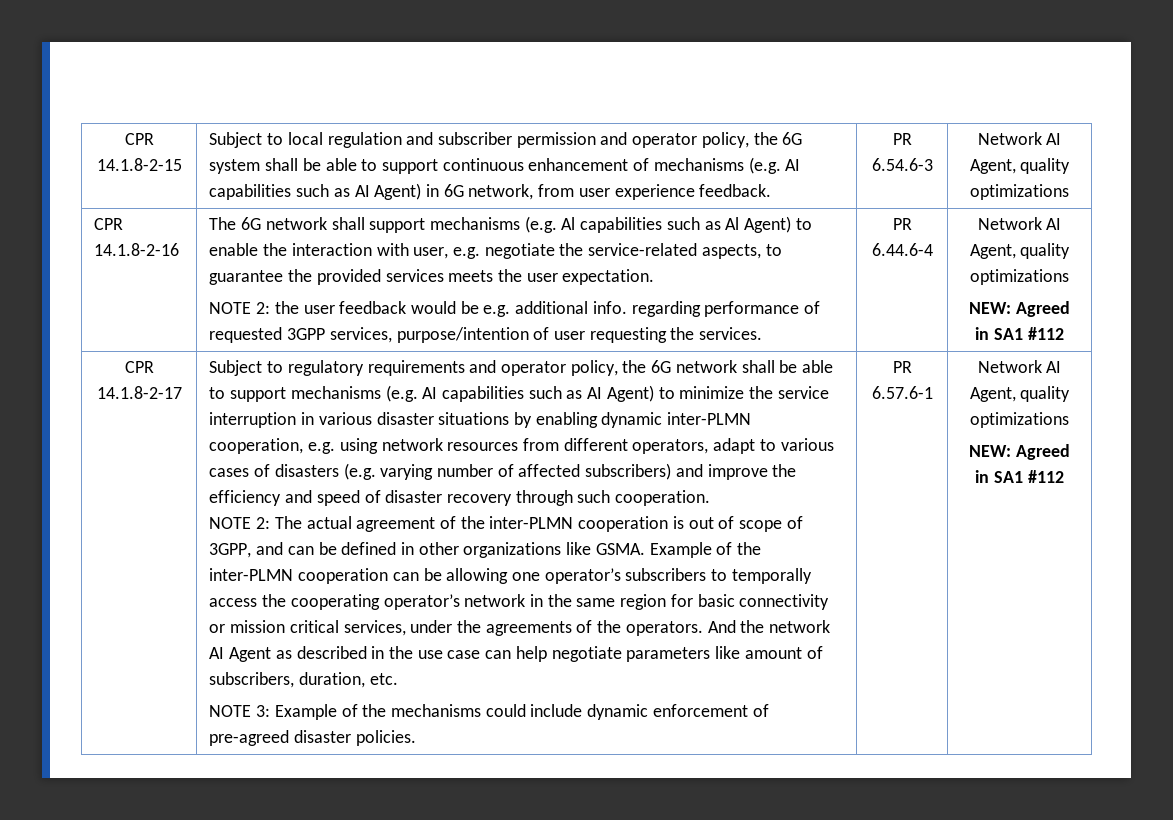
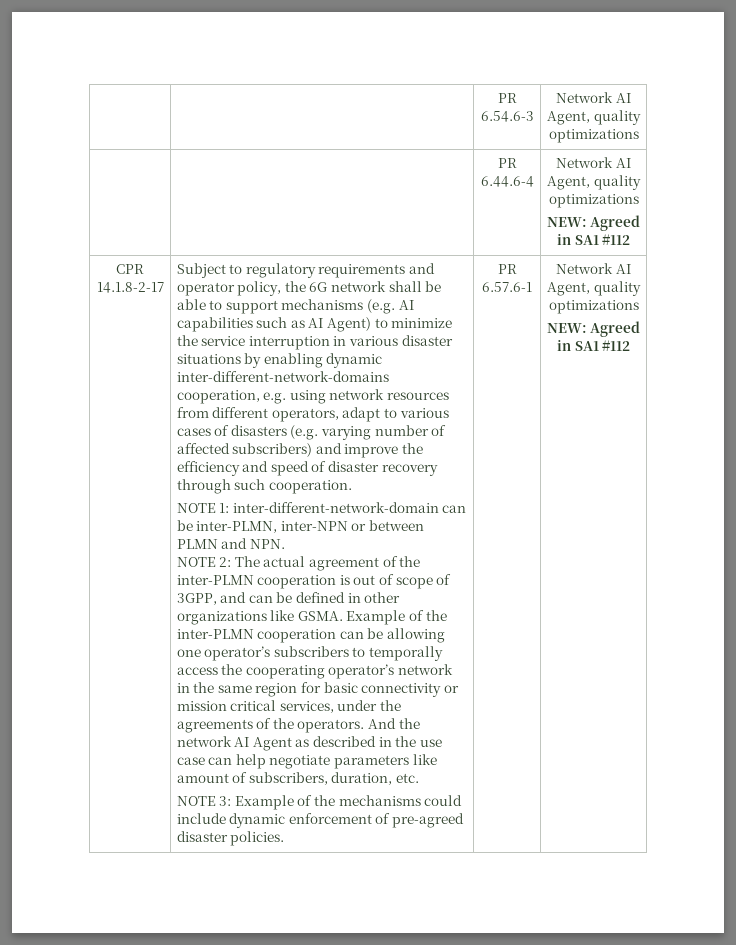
[124,133,154,145] [96,158,182,171] [209,132,803,148] [209,157,801,174] [209,183,772,200] CPR 14.1.8-2-15 | Subject to local regulation and subscriber permission and operator policy, the 6G system shall be able to support continuous enhancement of mechanisms (e.g. AI capabilities such as AI Agent) in 6G network, from user experience feedback. -> (497, 98) |
[94,218,124,230] [94,243,180,256] [209,216,812,233] [209,243,782,259] [209,269,655,285] [209,301,821,317] [209,327,763,343] CPR 14.1.8-2-16 | The 6G network shall support mechanisms (e.g. Al capabilities such as Al Agent) to enable the interaction with user, e.g. negotiate the service-related aspects, to guarantee the provided services meets the user expectation. // NOTE 2: the user feedback would be e.g. additional info. regarding performance of requested 3GPP services, purpose/intention of user requesting the services. -> (639, 136) |
[667,412,752,425] inter-PLMN -> [176,371,389,382] inter-different-network-domains
(711, 498) none -> [176,502,467,513] [176,520,425,533] [176,538,285,549] // NOTE 1: inter-different-network-domain can be inter-PLMN, inter-NPN or between PLMN and NPN.

